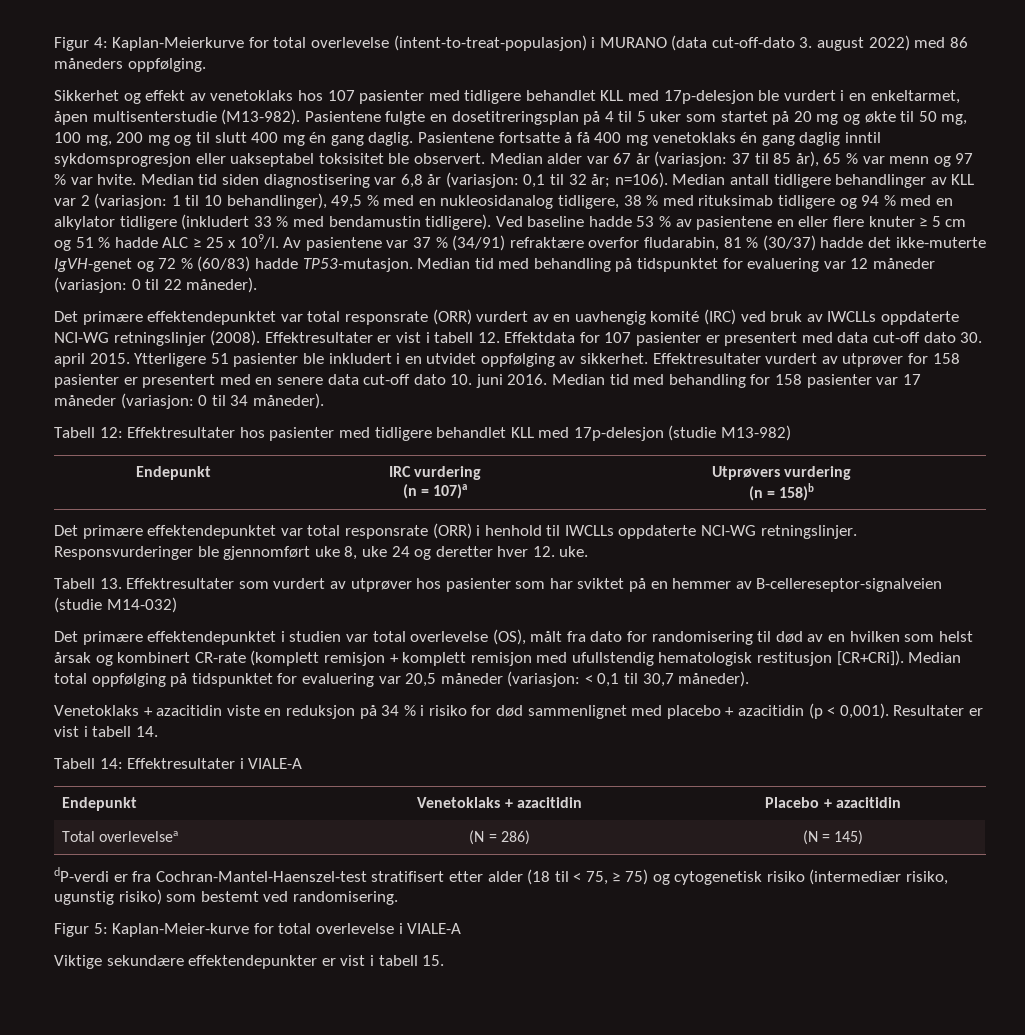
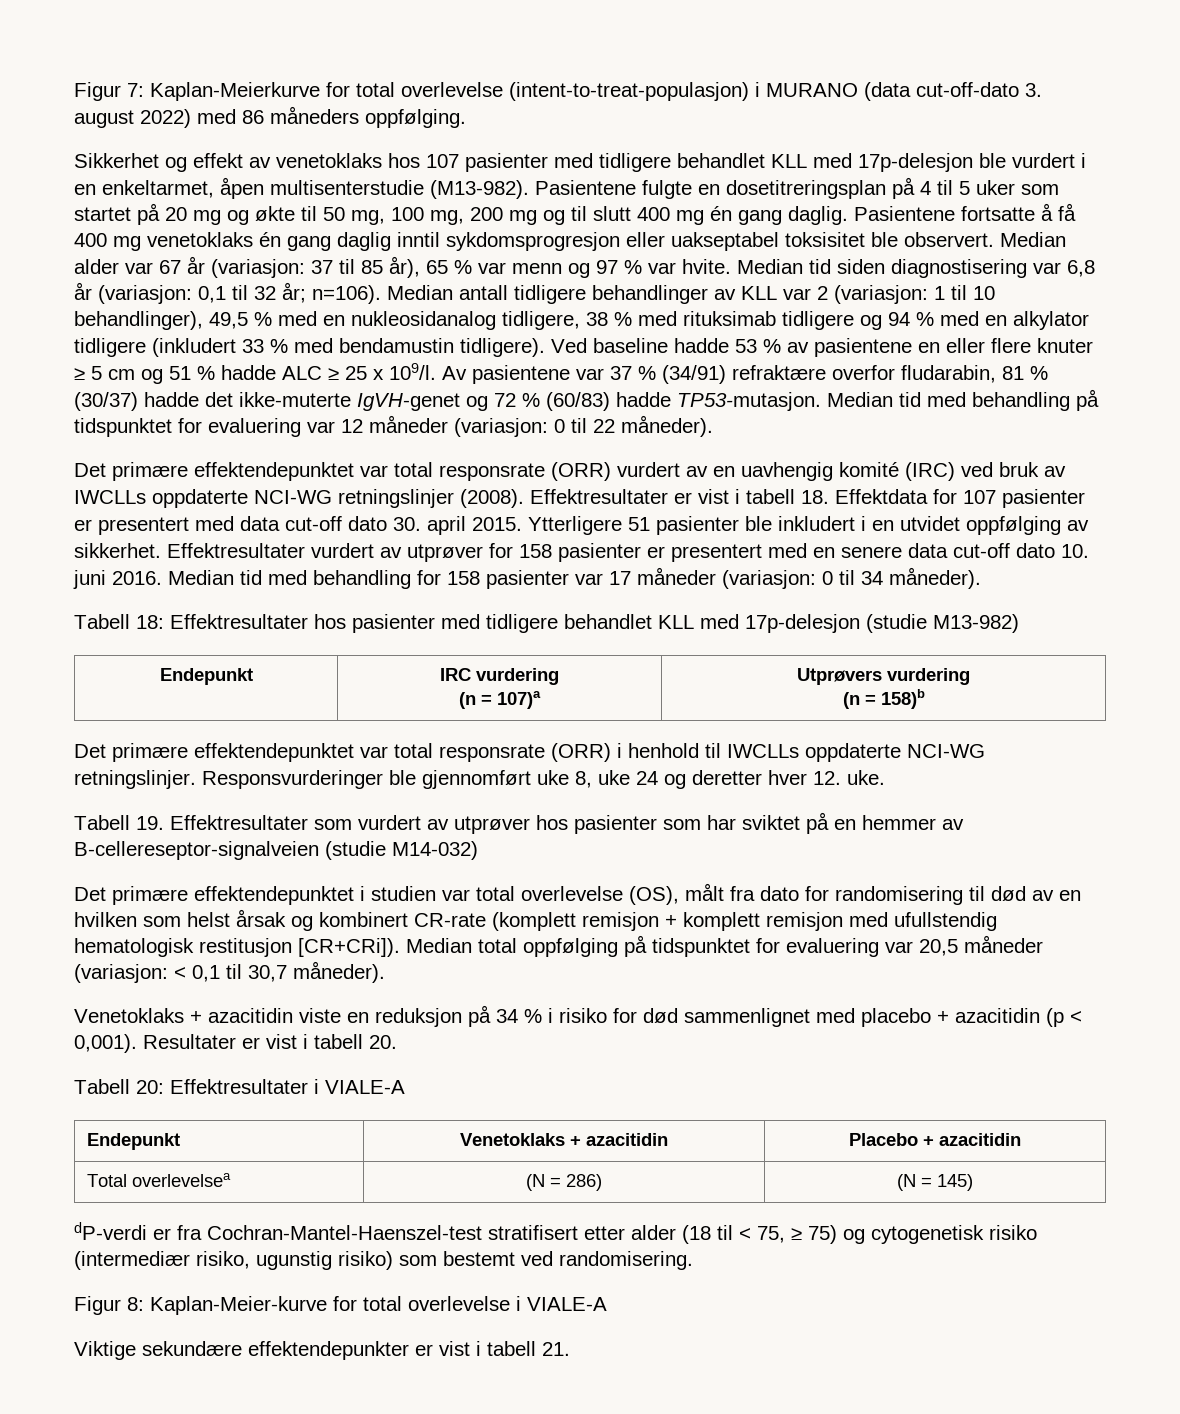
[54,37,108,51] Figur 4: -> [74,82,144,101] Figur 7:
[477,332,500,343] 12. -> [801,490,829,504] 18.
[99,427,123,438] 12: -> [136,615,164,629] 18:
[99,578,122,589] 13. -> [136,816,164,830] 19.
[135,726,158,737] [54,758,123,769] 14. // Tabell 14: -> [369,1035,397,1049] [74,1079,164,1094] 20. // Tabell 20:
[93,923,108,934] 5: -> [127,1297,144,1311] 8:
[422,955,445,966] 15. -> [542,1342,570,1356] 21.

